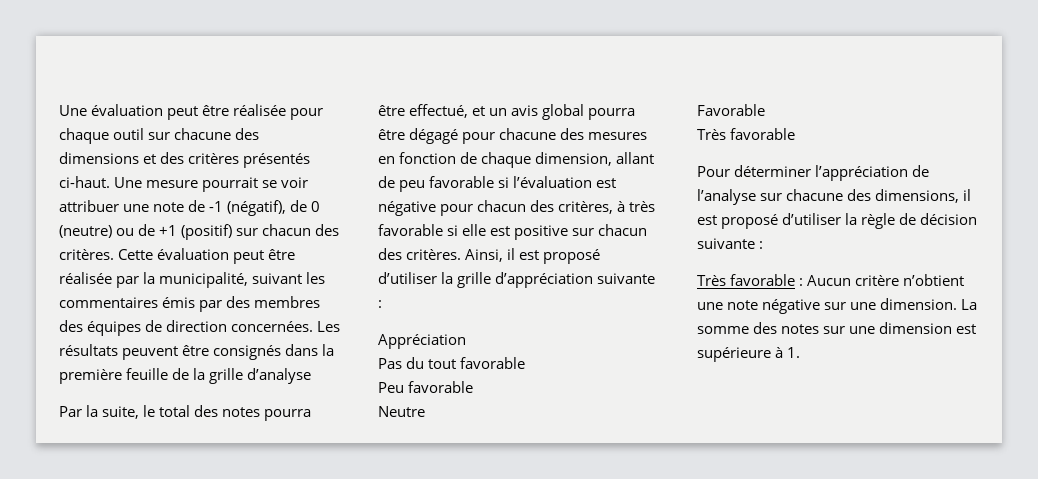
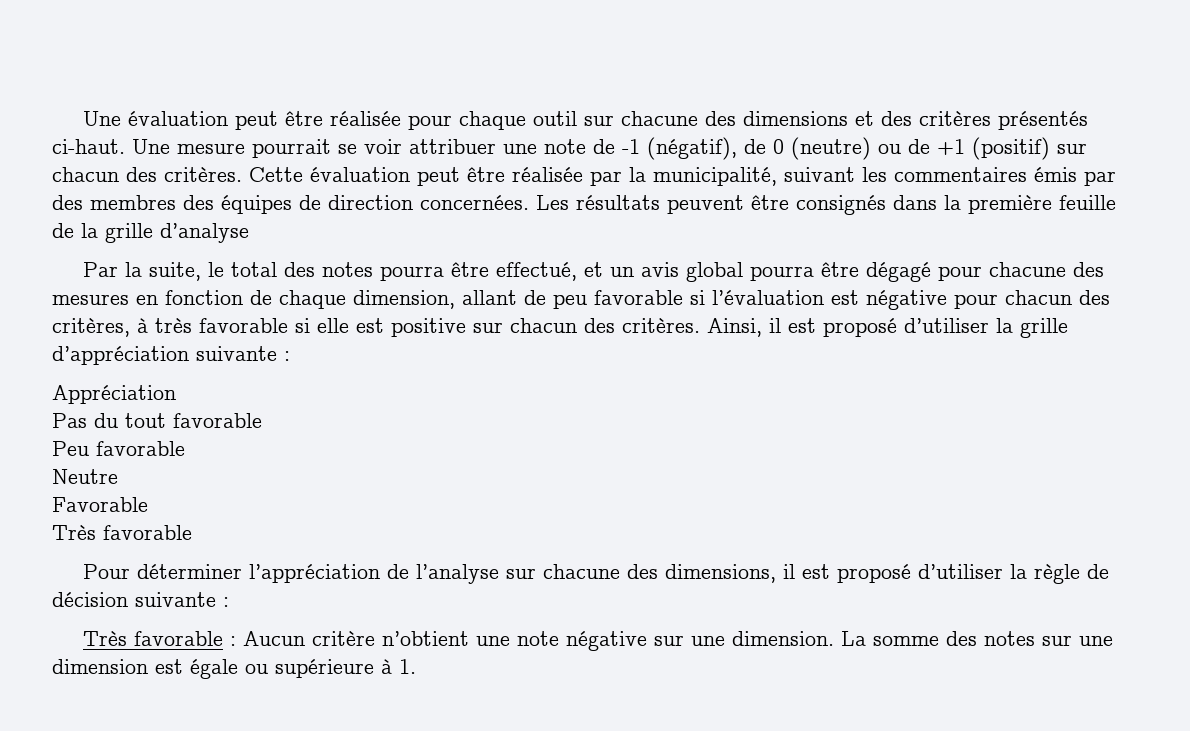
(977, 329) none -> [190,659,268,679] égale ou

